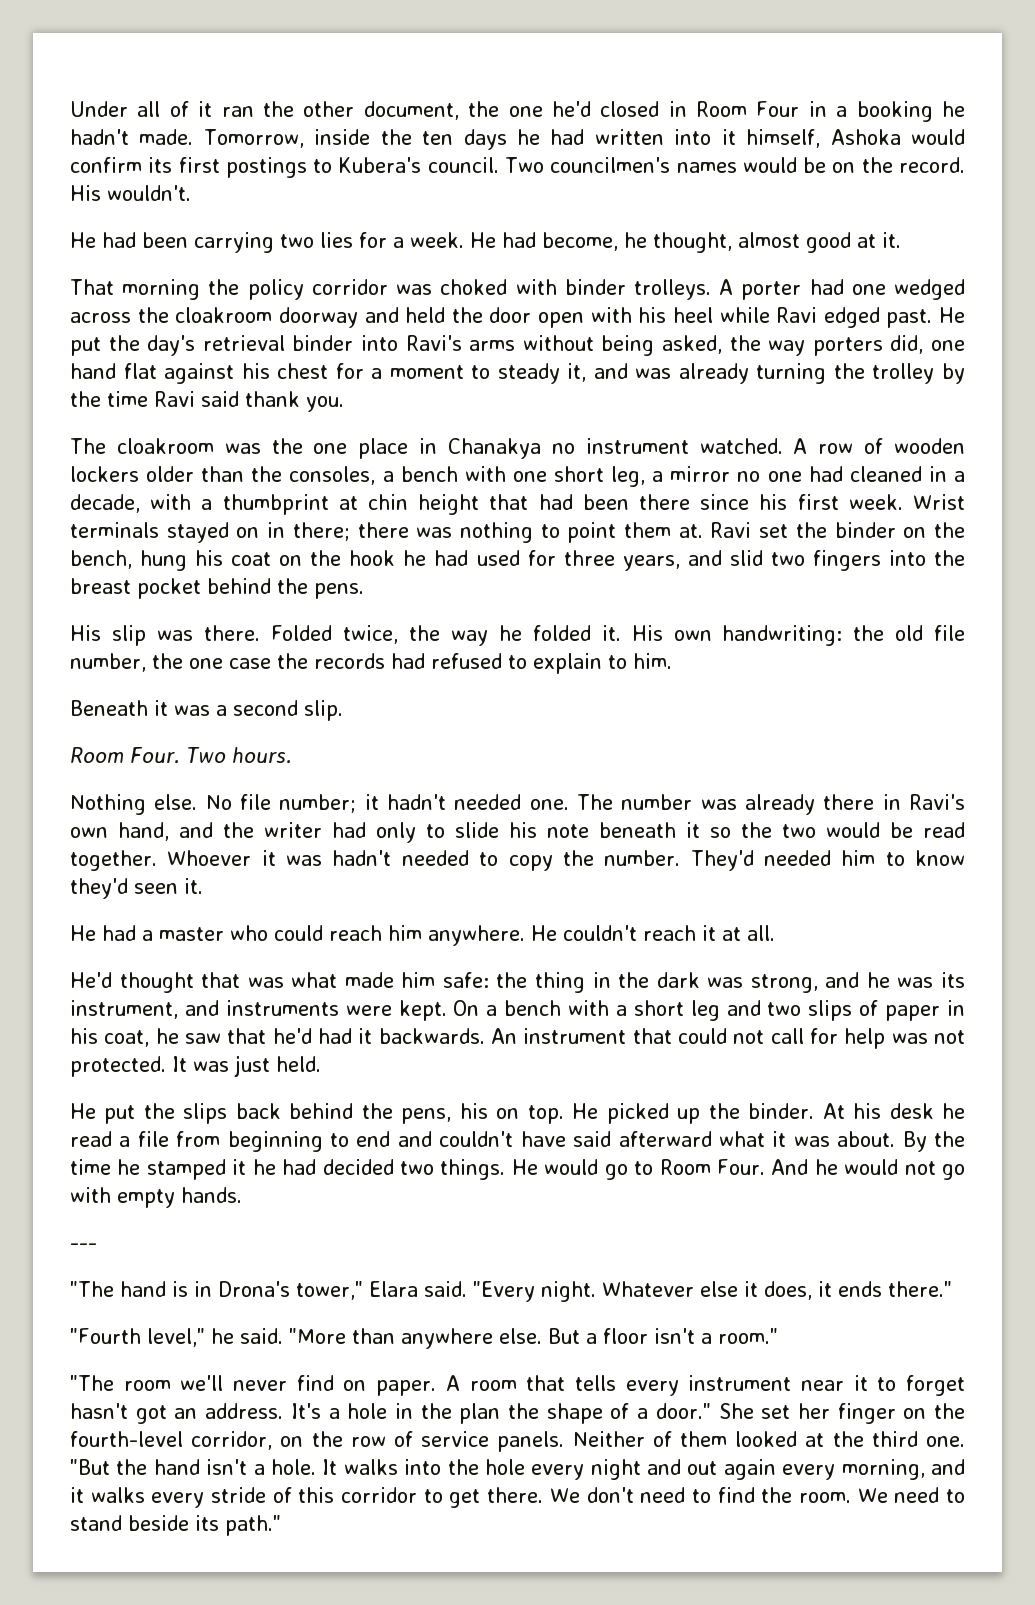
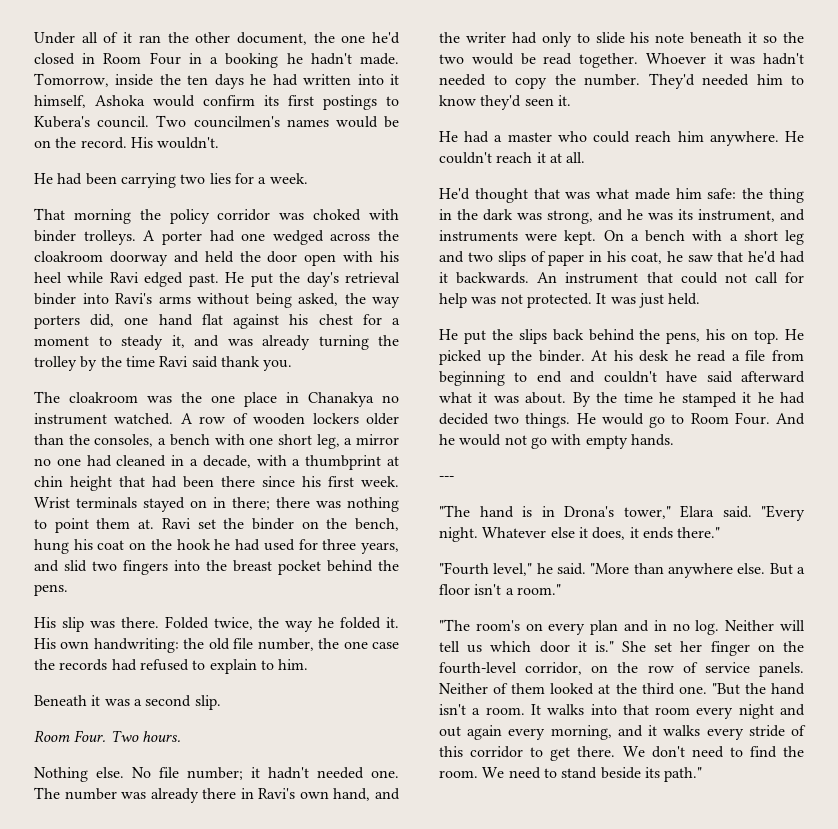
[470,232,901,253] He had become, he thought, almost good at it. -> (308, 178) none
[123,1375,965,1396] [70,1403,711,1424] room we'll never find on paper. A room that tells every instrument near it to forget hasn't got an address. It's a hole in the plan the shape of a door." -> [475,620,805,635] [439,641,614,653] room's on every plan and in no log. Neither will tell us which door it is."
[270,1459,316,1475] hole. -> [485,707,525,715] room.
[447,1459,525,1475] the hole -> [622,704,691,715] that room

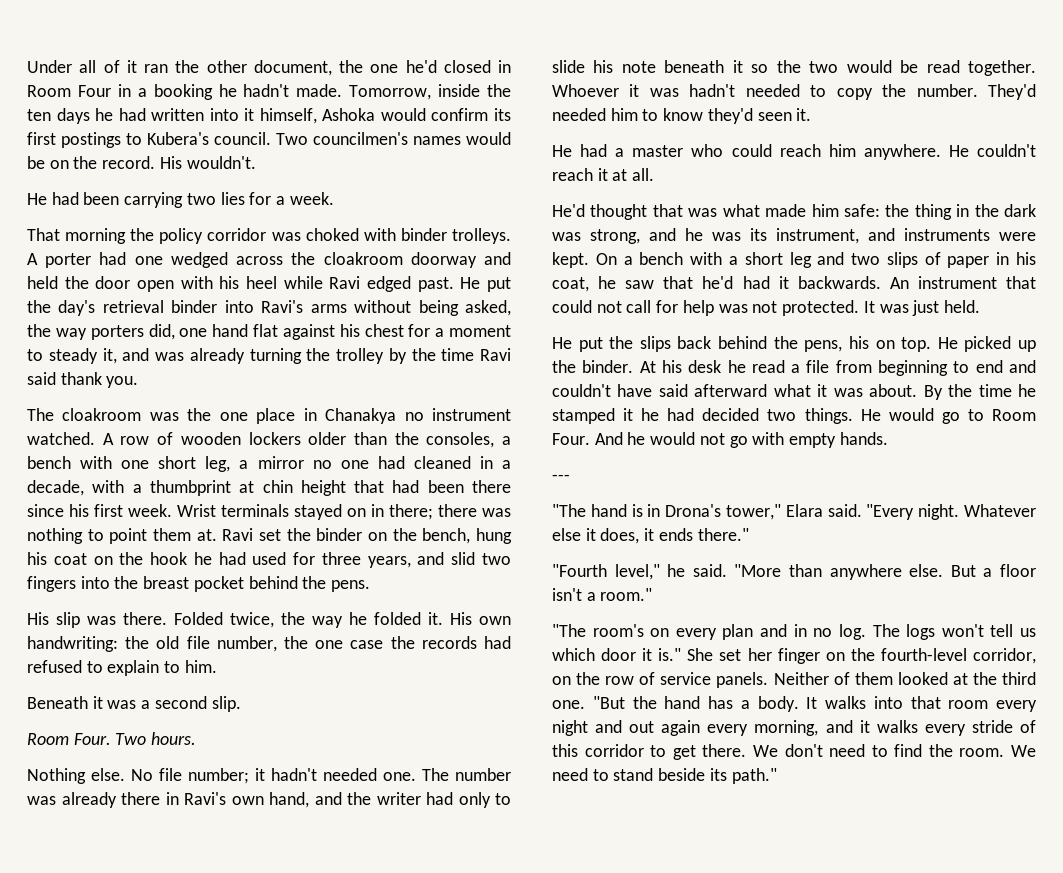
[725,620,805,631] Neither will -> [872,624,984,640] The logs won't
[439,704,525,715] isn't a room. -> [708,696,799,712] has a body.

